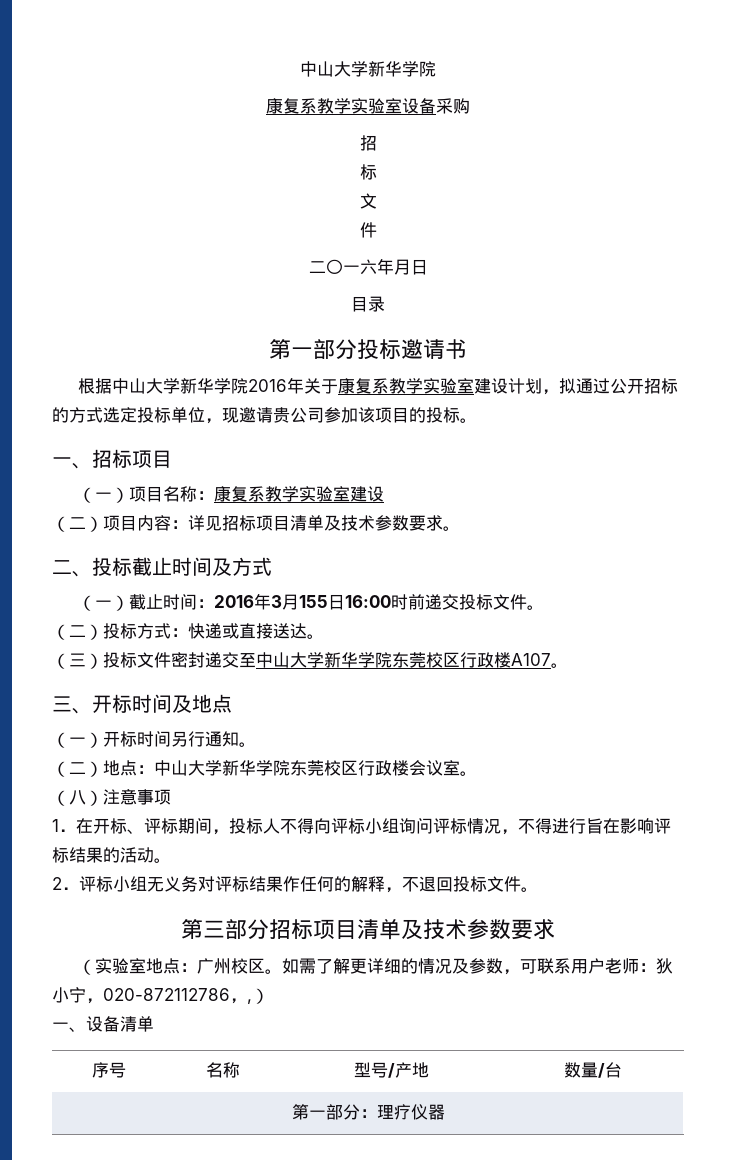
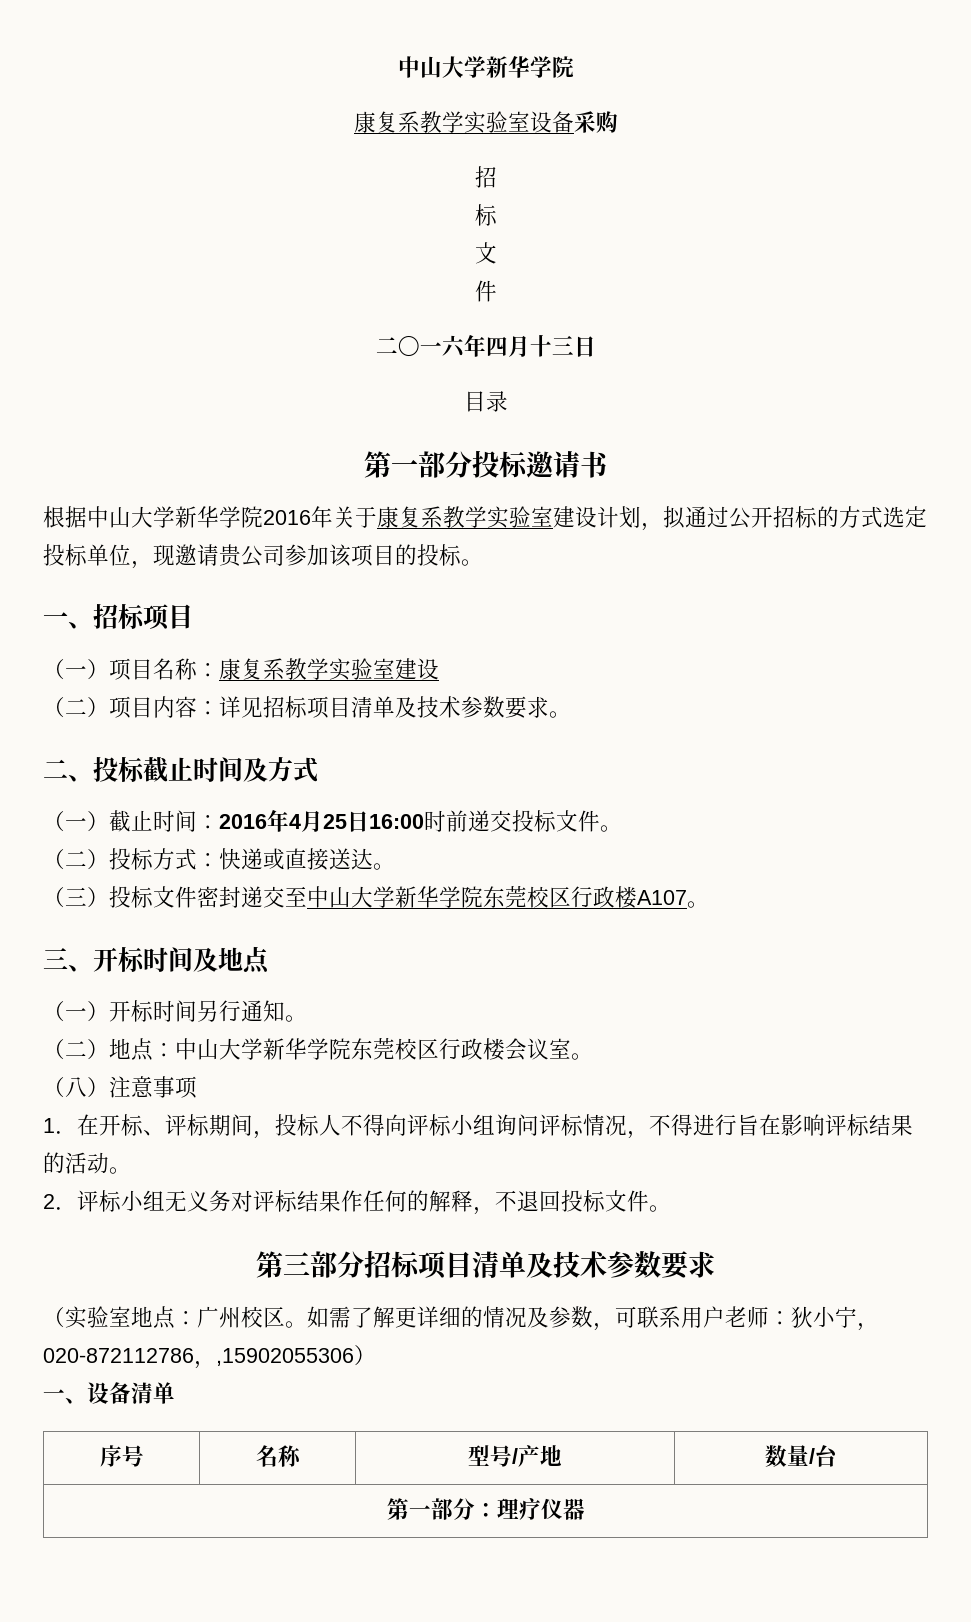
[393,259,411,275] 月 -> [485,335,574,357] 四月十三
[270,594,328,610] 3月155 -> [289,810,347,832] 4月25
[247,999,252,1004] , -> [216,1348,354,1366] ,15902055306

